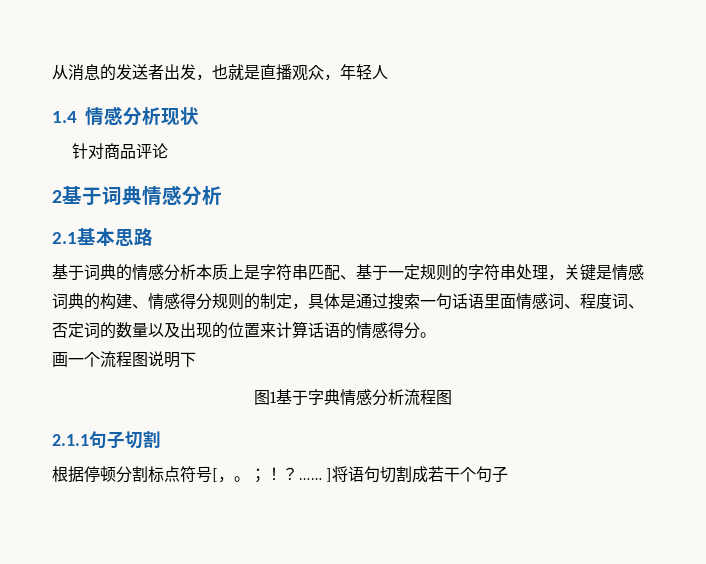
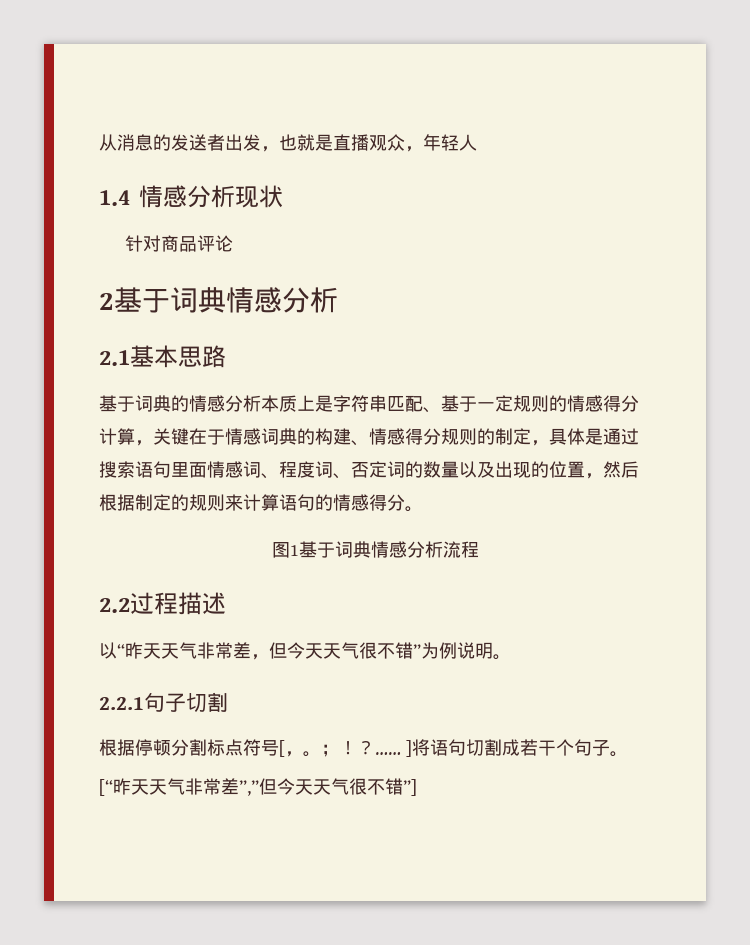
[468,264,612,281] 字符串处理，关键是 -> [567,395,639,412] [99,428,225,446] 情感得分计算，关键在于
[420,293,484,310] 一句话语 -> [135,461,171,478] 语句
[260,321,340,338] 来计算话语 -> [585,461,639,479] [99,494,315,511] ，然后根据制定的规则来计算语句
[52,351,196,368] // 画一个流程图说明下 -> (423, 509) none
[308,389,324,405] 字 -> [334,541,353,558] 词
[436,390,452,405] [52,434,89,446] 图 // 2.1.1 -> [99,592,226,615] [99,642,511,660] [99,697,144,710] // 2.2过程描述 // 以“昨天天气非常差，但今天天气很不错”为例说明。 // 2.2.1
(509, 474) none -> [609,751,628,757] [99,778,417,796] 。 // [“昨天天气非常差”,”但今天天气很不错”]

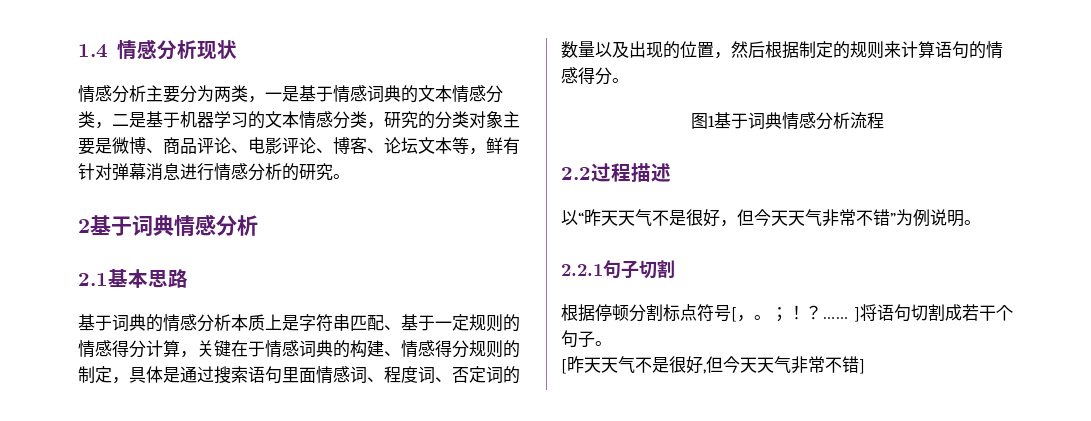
[99,134,477,152] [99,185,283,208] [125,235,234,252] 从消息的发送者出发，也就是直播观众，年轻人 // 1.4情感分析现状 // 针对商品评论 -> [78,39,237,60] [78,85,503,103] [78,111,520,129] [78,137,520,155] [78,163,350,181] 1.4情感分析现状 // 情感分析主要分为两类，一是基于情感词典的文本情感分类，二是基于机器学习的文本情感分类，研究的分类对象主要是微博、商品评论、电影评论、博客、论坛文本等，鲜有针对弹幕消息进行情感分析的研究。
[197,642,377,660] 非常差，但今天天气很 -> [652,209,856,227] 不是很好，但今天天气非常
[99,778,417,796] [“昨天天气非常差”,”但今天天气很不错”] -> [561,356,865,374] [昨天天气不是很好,但今天天气非常不错]

